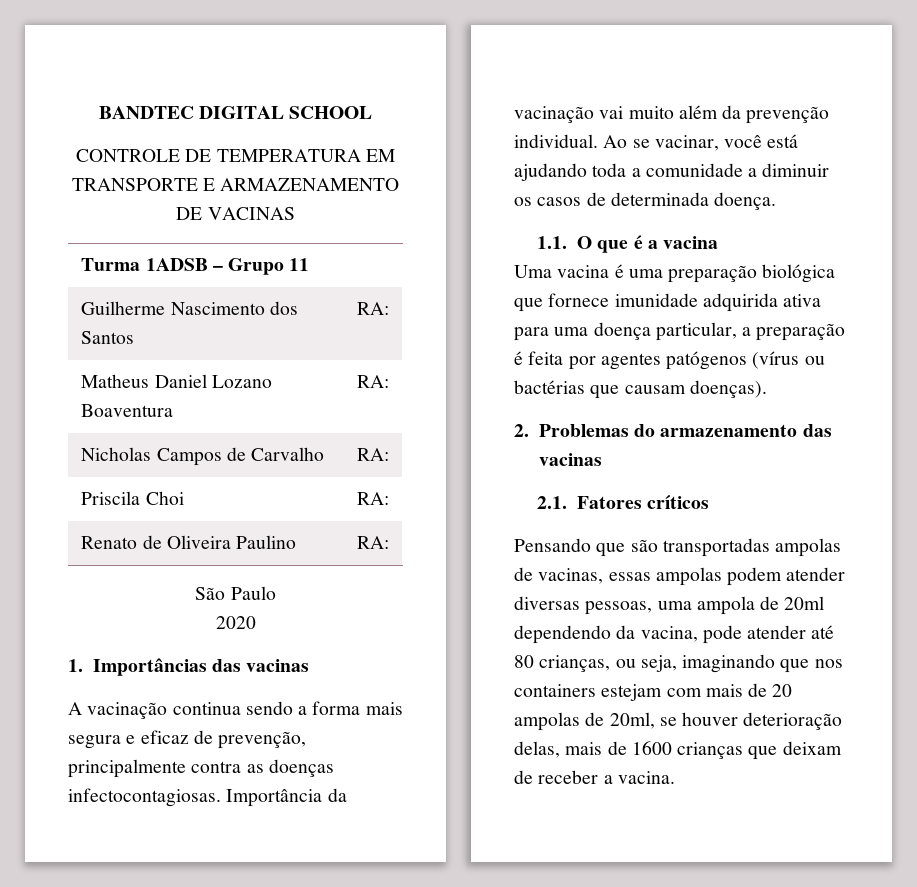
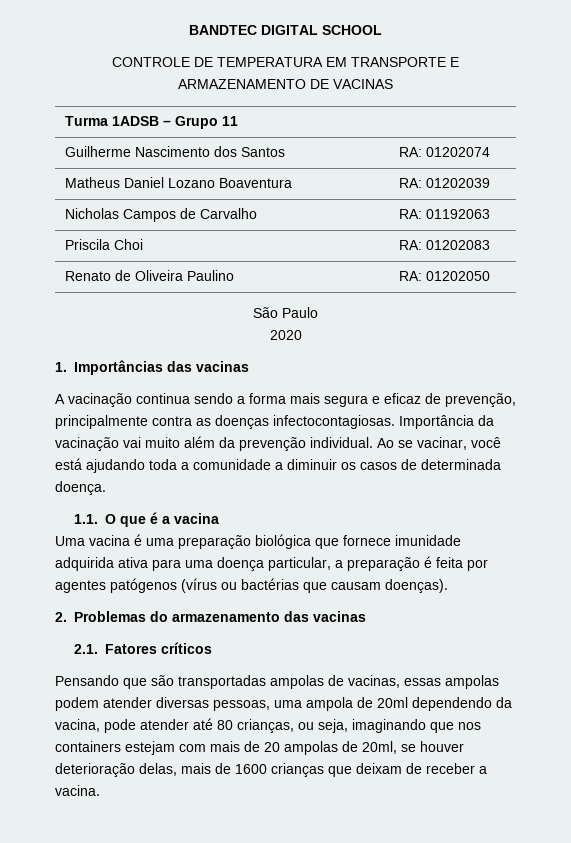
(389, 308) none -> [425,147,490,157] 01202074
(389, 381) none -> [425,178,490,188] 01202039
(389, 454) none -> [425,209,490,219] 01192063
(389, 498) none -> [425,240,490,250] 01202083
(389, 542) none -> [425,271,490,281] 01202050

